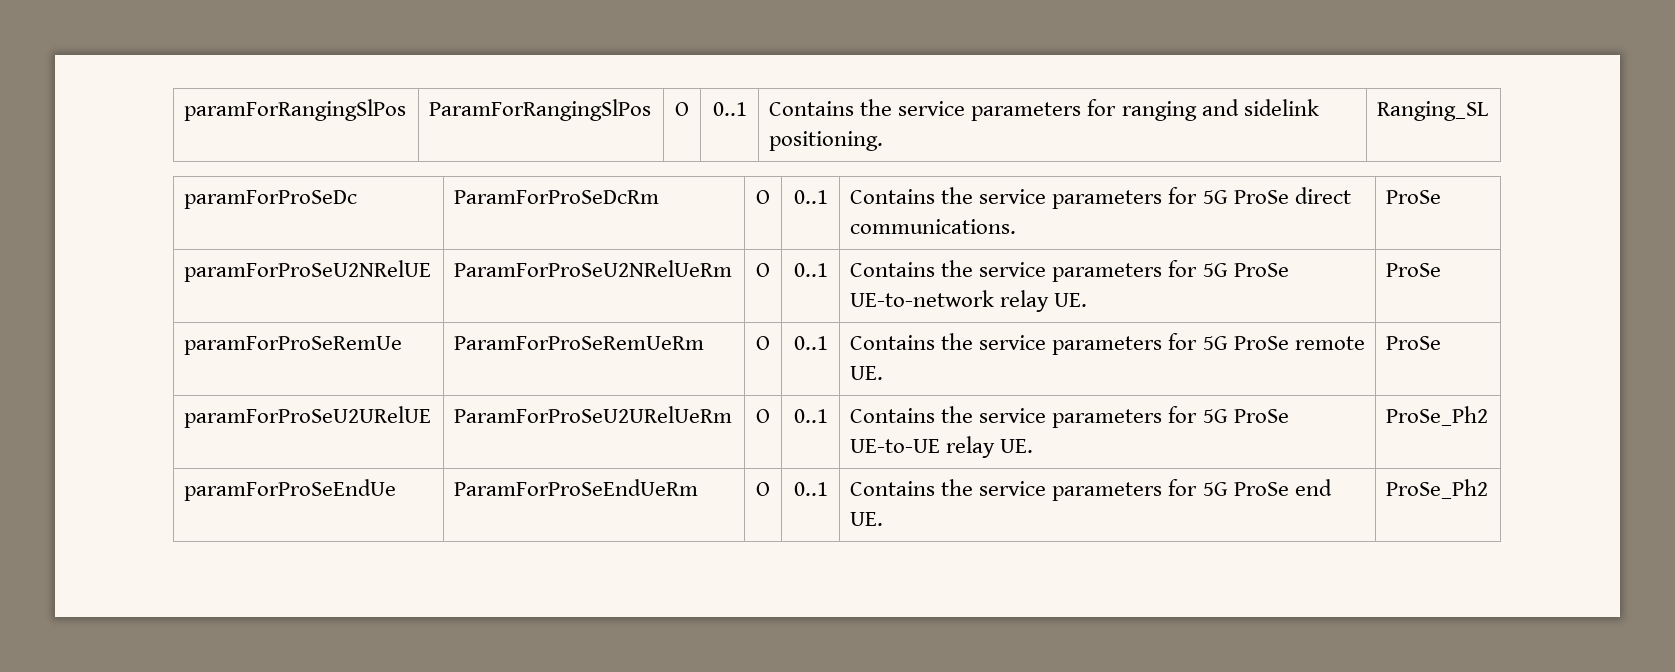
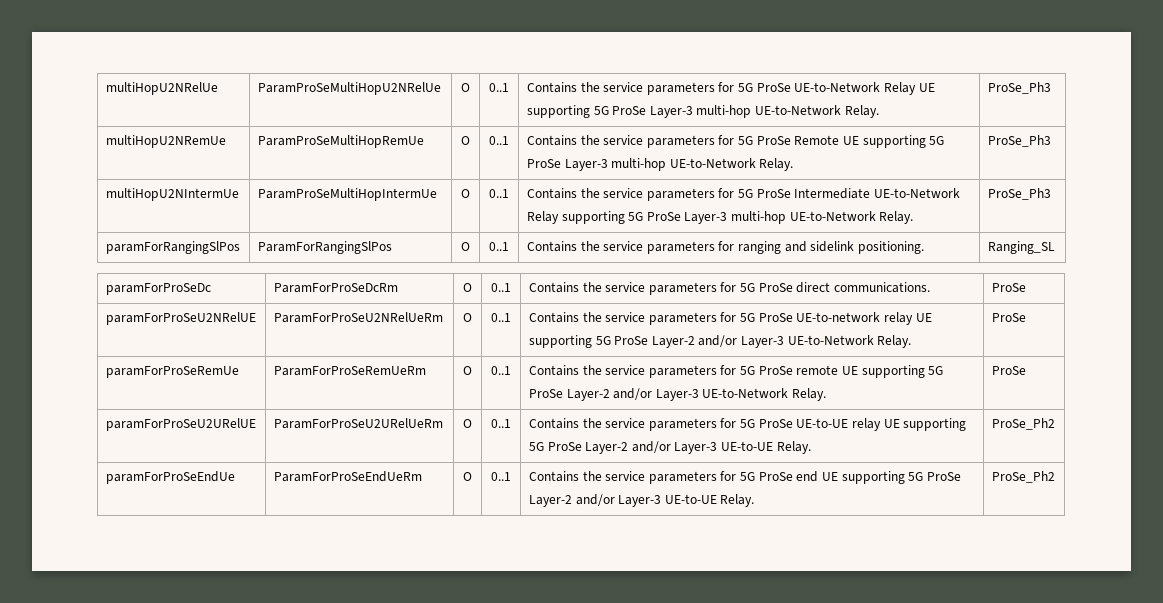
(184, 110) none -> [105,82,218,95] [257,82,441,95] [461,83,470,92] [489,83,509,92] [526,82,935,95] [526,105,879,118] [987,82,1051,94] [105,135,226,148] [257,135,424,148] [461,136,470,145] [489,136,509,145] [526,135,945,148] [526,158,794,171] [987,135,1051,147] [105,188,239,201] [257,188,437,201] [461,189,470,198] [489,189,509,198] [526,188,961,201] [526,211,914,224] [987,188,1051,200] multiHopU2NRelUe | ParamProSeMultiHopU2NRelUe | O | 0..1 | Contains the service parameters for 5G ProSe UE-to-Network Relay UE supporting 5G ProSe Layer-3 multi-hop UE-to-Network Relay. | ProSe_Ph3 // multiHopU2NRemUe | ParamProSeMultiHopRemUe | O | 0..1 | Contains the service parameters for 5G ProSe Remote UE supporting 5G ProSe Layer-3 multi-hop UE-to-Network Relay. | ProSe_Ph3 // multiHopU2NIntermUe | ParamProSeMultiHopIntermUe | O | 0..1 | Contains the service parameters for 5G ProSe Intermediate UE-to-Network Relay supporting 5G ProSe Layer-3 multi-hop UE-to-Network Relay. | ProSe_Ph3 //
[1054,293,1088,307] UE. -> [915,313,932,322] [528,335,912,348] UE supporting 5G ProSe Layer-2 and/or Layer-3 UE-to-Network Relay.
[850,366,884,380] UE. -> [842,365,944,378] [528,388,827,401] UE supporting 5G ProSe Layer-2 and/or Layer-3 UE-to-Network Relay.
[1000,439,1034,453] UE. -> [883,418,967,431] [528,441,811,454] UE supporting 5G ProSe Layer-2 and/or Layer-3 UE-to-UE Relay.
[850,512,884,526] UE. -> [822,471,961,484] [528,494,755,507] UE supporting 5G ProSe Layer-2 and/or Layer-3 UE-to-UE Relay.

